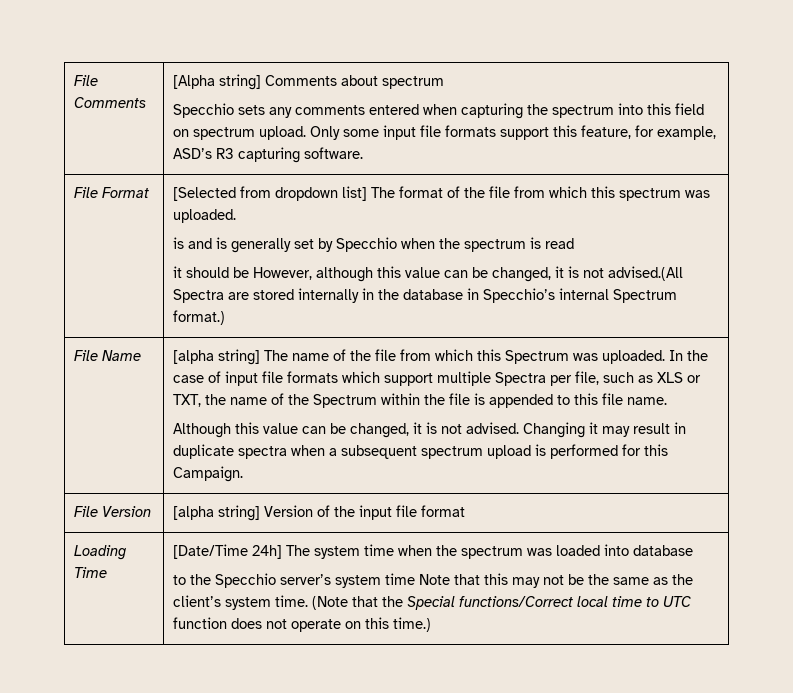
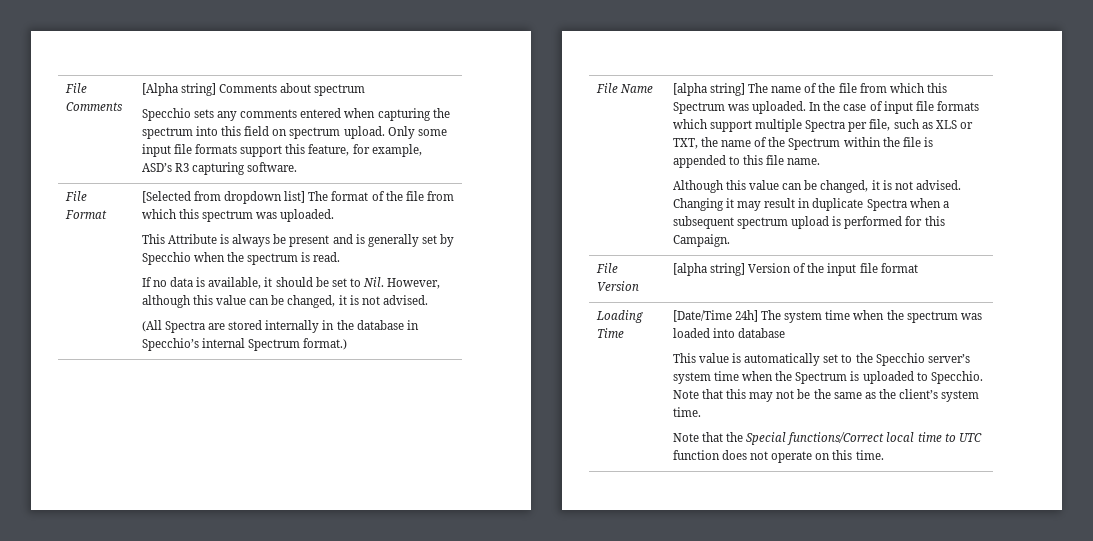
[172,237,184,249] is -> [141,234,330,247] This Attribute is always be present
[544,238,574,249] [172,266,249,278] read // it should be -> [313,252,341,262] [141,277,384,289] read. // If no data is available, it should be set to Nil.
[607,266,683,281] advised.(All -> [382,295,428,305] [141,320,162,332] advised. // (All
[237,446,287,459] spectra -> [866,199,907,211] Spectra
(693, 550) none -> [672,353,839,366] This value is automatically set
(415, 579) none -> [742,371,983,384] when the Spectrum is uploaded to Specchio.
[311,596,348,610] (Note -> [672,433,699,442] // Note
[392,617,431,632] time.) -> [855,450,884,460] time.

